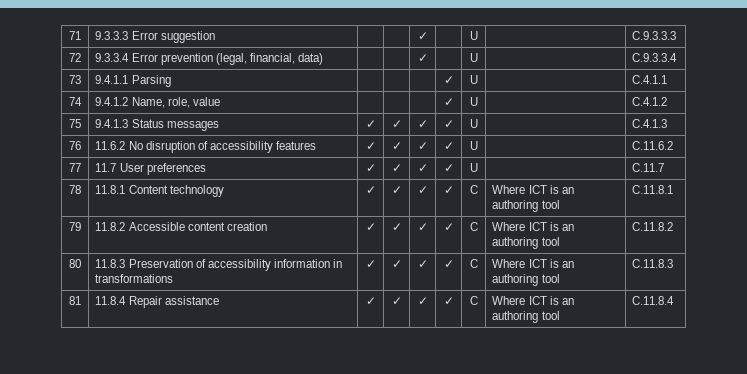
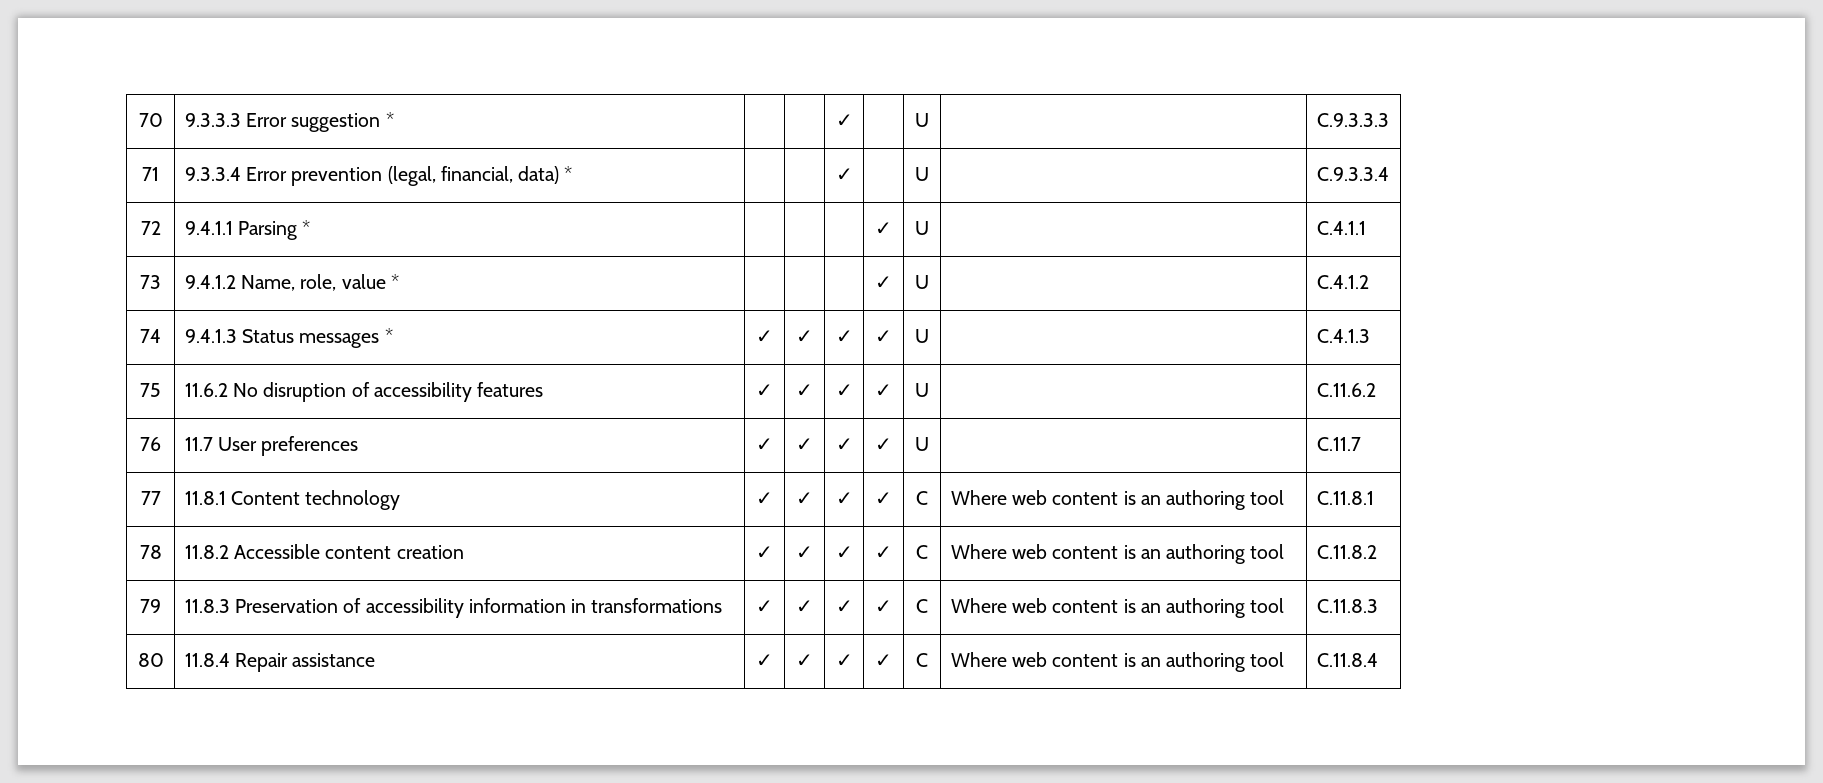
[69,31,81,40] 71 -> [138,113,163,127] 70
(215, 37) none -> [385,112,394,127] *
[69,53,81,62] 72 -> [142,167,159,181] 71
(324, 59) none -> [564,166,573,181] *
[69,75,81,84] 73 -> [140,221,161,235] 72
(171, 81) none -> [302,220,311,235] *
[69,97,82,106] 74 -> [140,275,161,289] 73
(220, 101) none -> [390,274,399,289] *
[69,119,81,128] 75 -> [140,329,162,343] 74
(219, 126) none -> [384,328,393,343] *
[69,141,81,150] 76 -> [140,383,161,397] 75
[69,163,81,172] 77 -> [140,437,161,451] 76
[69,185,81,194] 78 -> [140,491,161,505] 77
[528,185,547,194] ICT -> [1012,490,1119,505] web content
[69,222,81,231] 79 -> [139,545,162,559] 78
[528,222,547,231] ICT -> [1012,544,1119,559] web content
[69,259,81,268] 80 -> [140,599,161,613] 79
[528,259,547,268] ICT -> [1012,598,1119,613] web content
[69,296,81,305] 81 -> [137,653,164,667] 80
[528,296,547,305] ICT -> [1012,652,1119,667] web content

